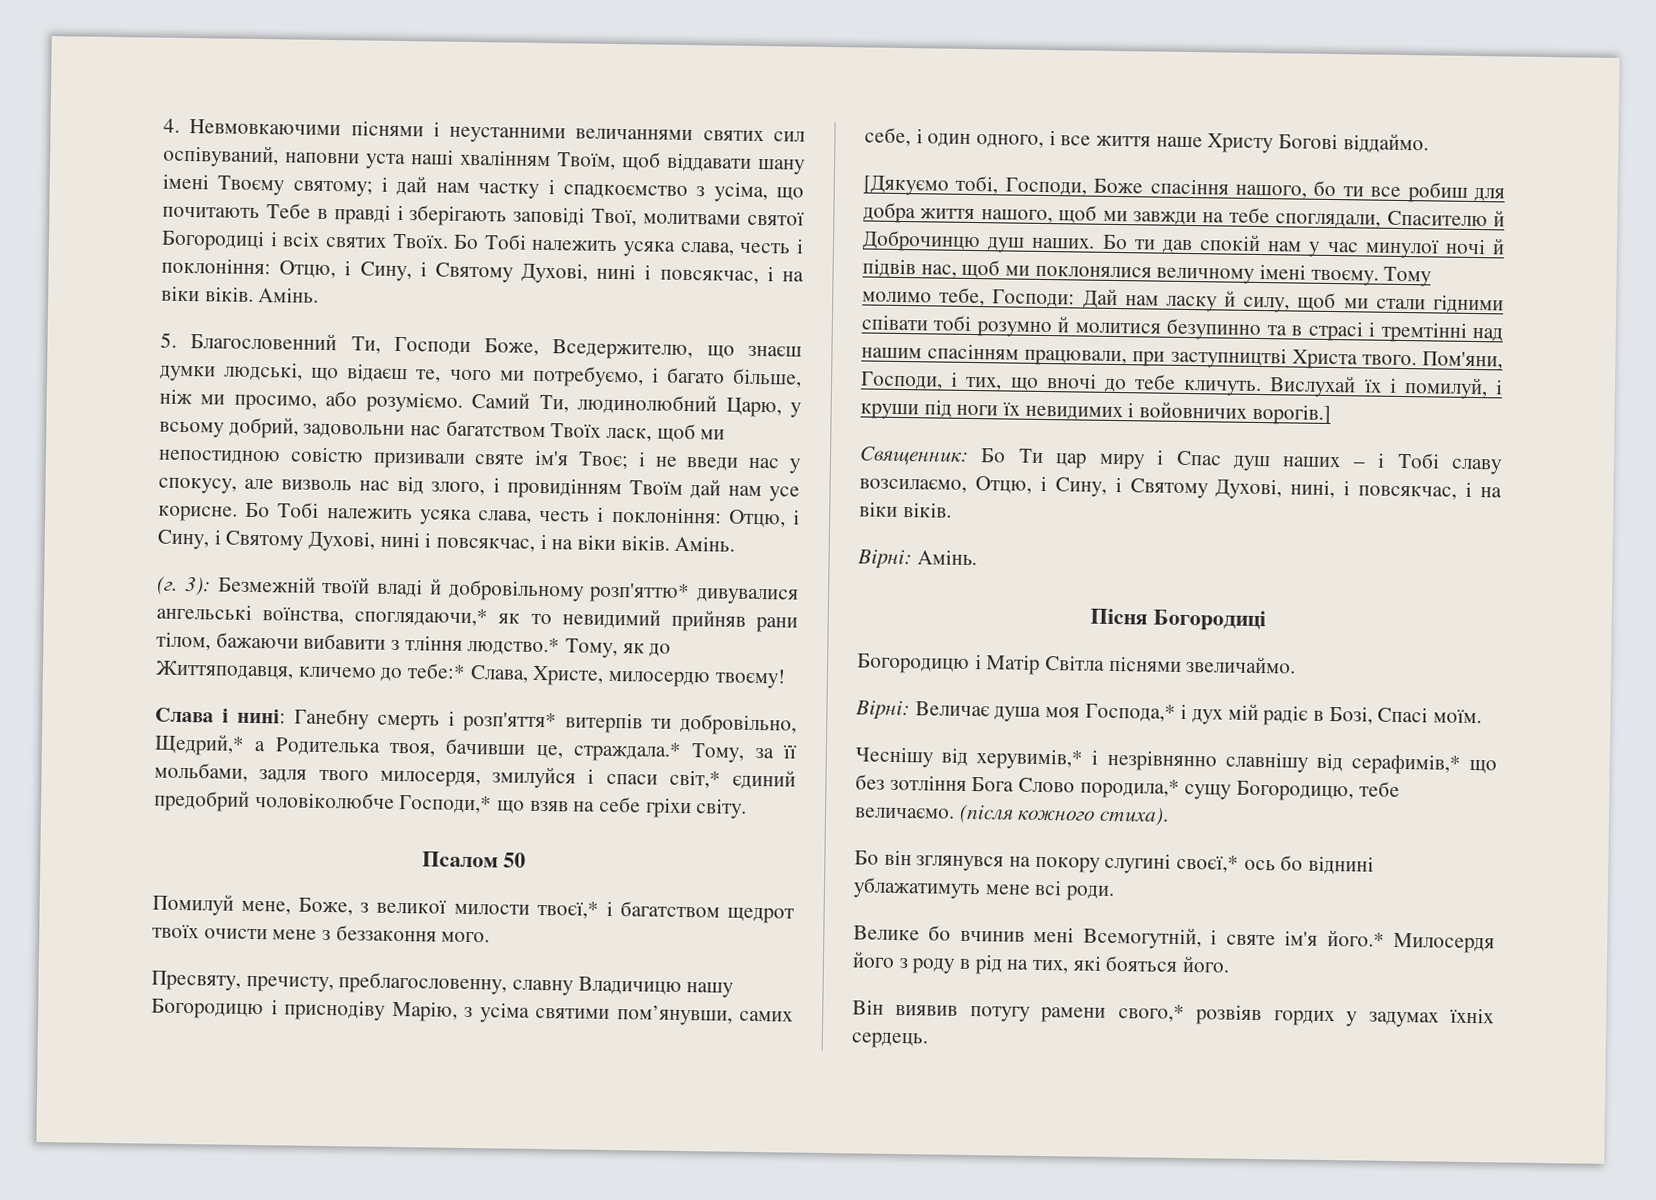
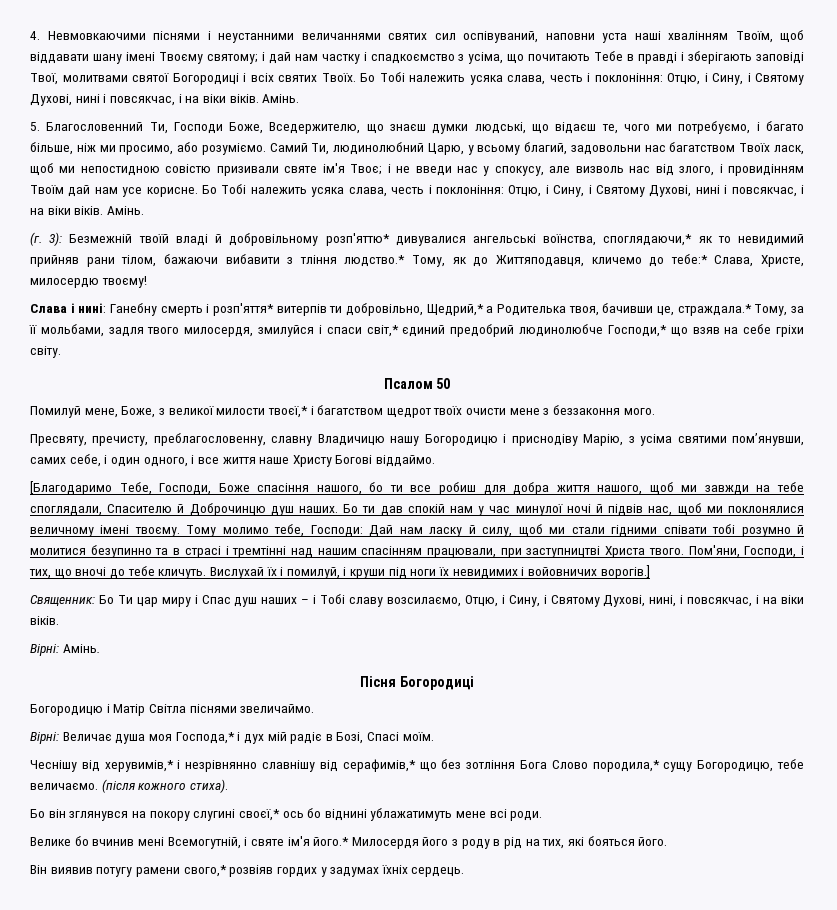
[228,416,299,439] добрий, -> [524,142,568,155] благий,
[254,792,395,809] чоловіколюбче -> [519,324,604,337] людинолюбче
[863,175,999,196] [Дякуємо тобі, -> [30,481,152,495] [Благодаримо Тебе,

